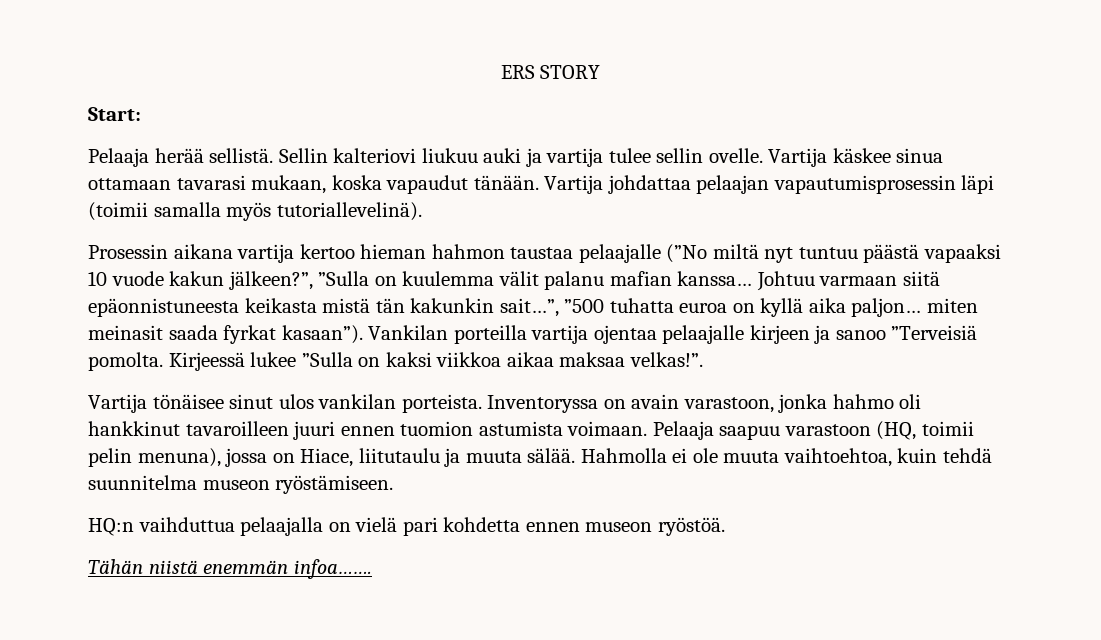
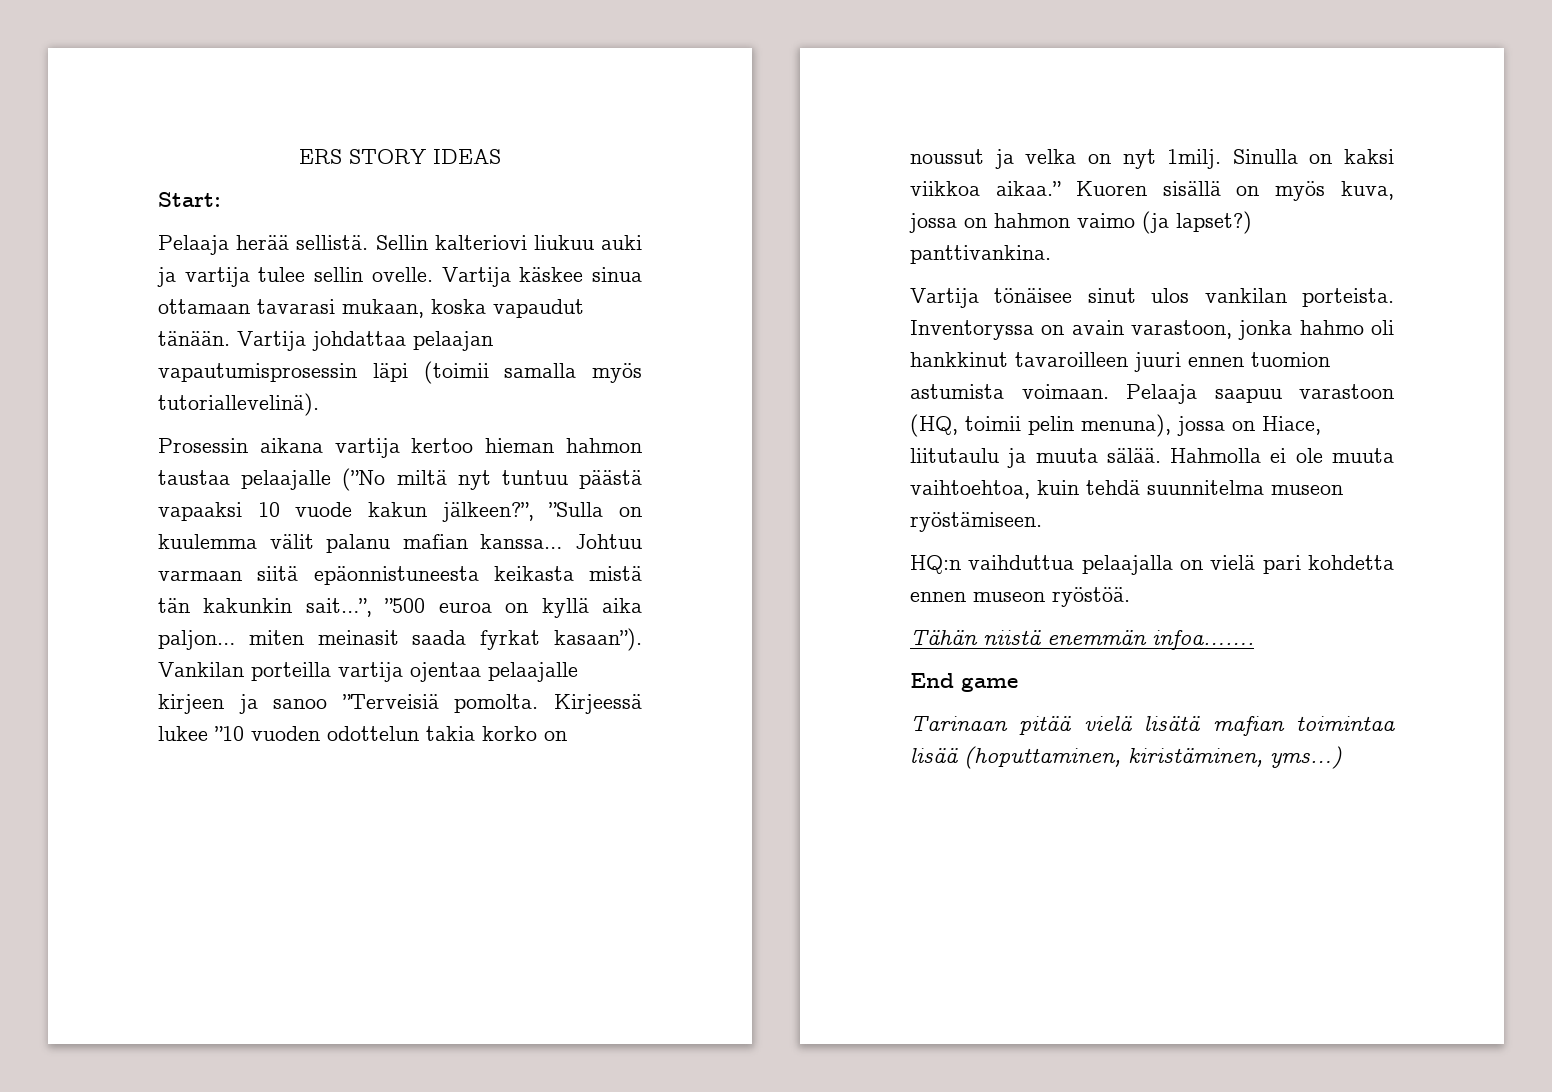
(601, 72) none -> [433,149,501,164] IDEAS
[609,298,674,313] tuhatta -> (426, 605) none
[301,352,703,367] ”Sulla on kaksi viikkoa aikaa maksaa velkas!”. -> [215,726,567,741] [910,149,1394,169] [910,181,1394,201] [909,211,1252,234] [910,245,1051,264] ”10 vuoden odottelun takia korko on noussut ja velka on nyt 1milj. Sinulla on kaksi viikkoa aikaa.” Kuoren sisällä on myös kuva, jossa on hahmon vaimo (ja lapset?) panttivankina.
(372, 569) none -> [910,673,1018,692] [910,716,1395,736] [910,746,1342,769] // End game // Tarinaan pitää vielä lisätä mafian toimintaa lisää (hoputtaminen, kiristäminen, yms…)

